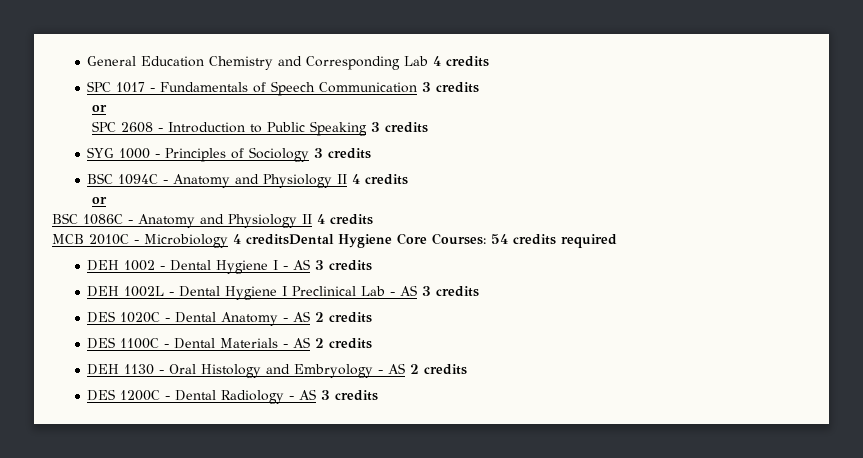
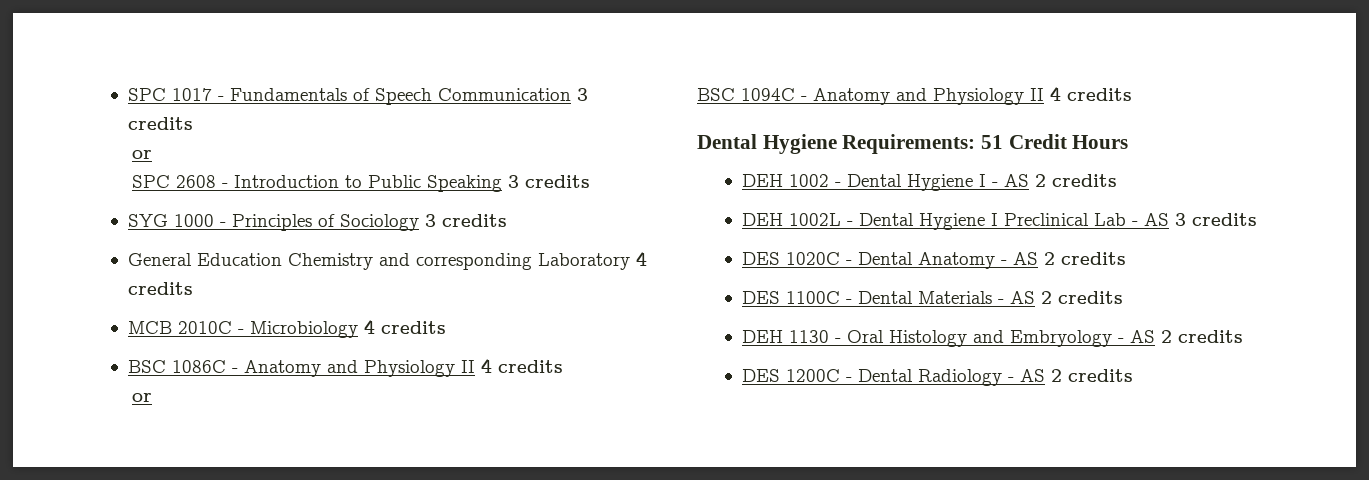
[87,56,490,70] General Education Chemistry and Corresponding Lab 4 credits // -> (128, 94) none
[87,173,159,185] // BSC 1094C -> [128,251,648,270] [128,282,194,295] [128,319,447,338] [128,360,227,373] // General Education Chemistry and corresponding Laboratory 4 credits // MCB 2010C - Microbiology 4 credits // BSC 1086C
[83,214,373,228] [52,233,617,248] 1086C - Anatomy and Physiology II 4 credits // MCB 2010C - Microbiology 4 creditsDental Hygiene Core Courses: 54 credits required -> [741,86,1132,105] [697,134,1129,154] 1094C - Anatomy and Physiology II 4 credits // Dental Hygiene Requirements: 51 Credit Hours
[315,260,325,270] 3 -> [1035,174,1047,187] 2
[321,390,331,400] 3 -> [1051,369,1063,382] 2

